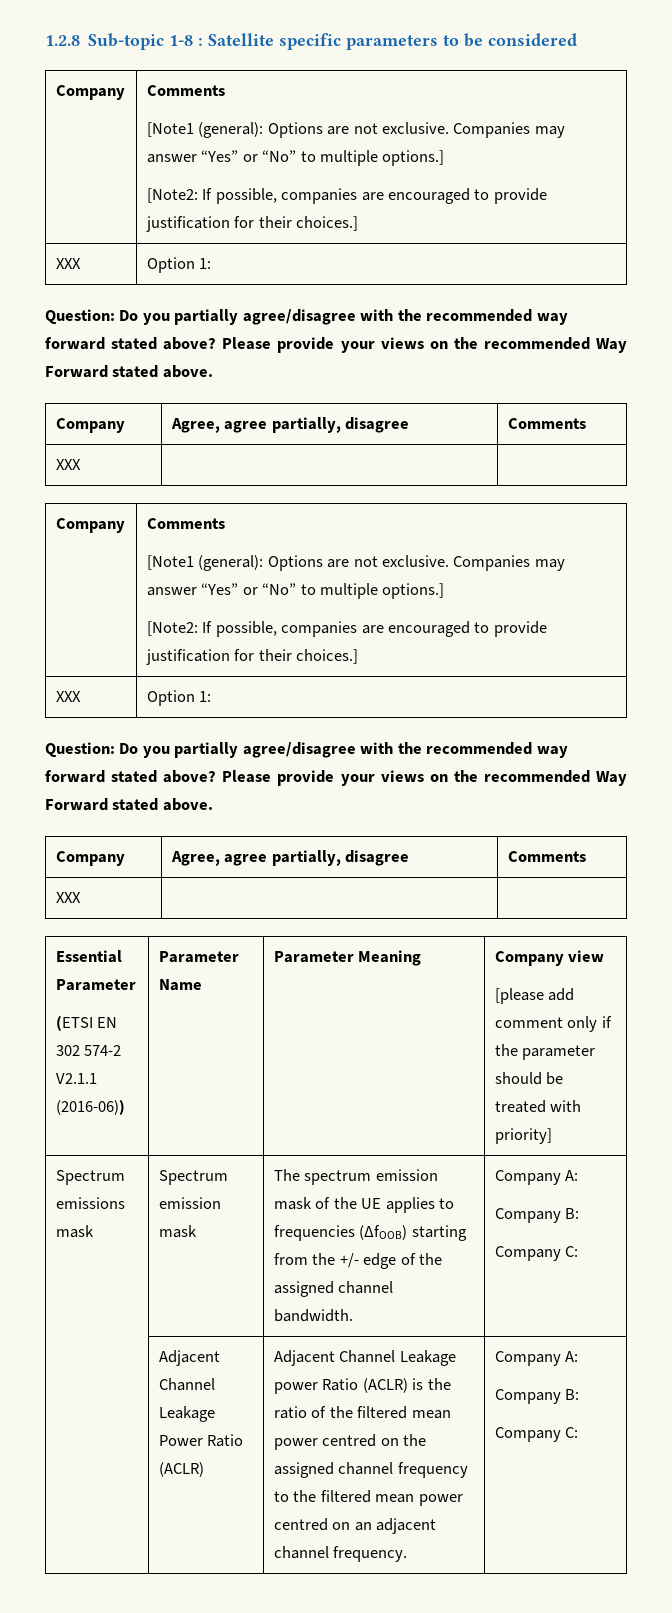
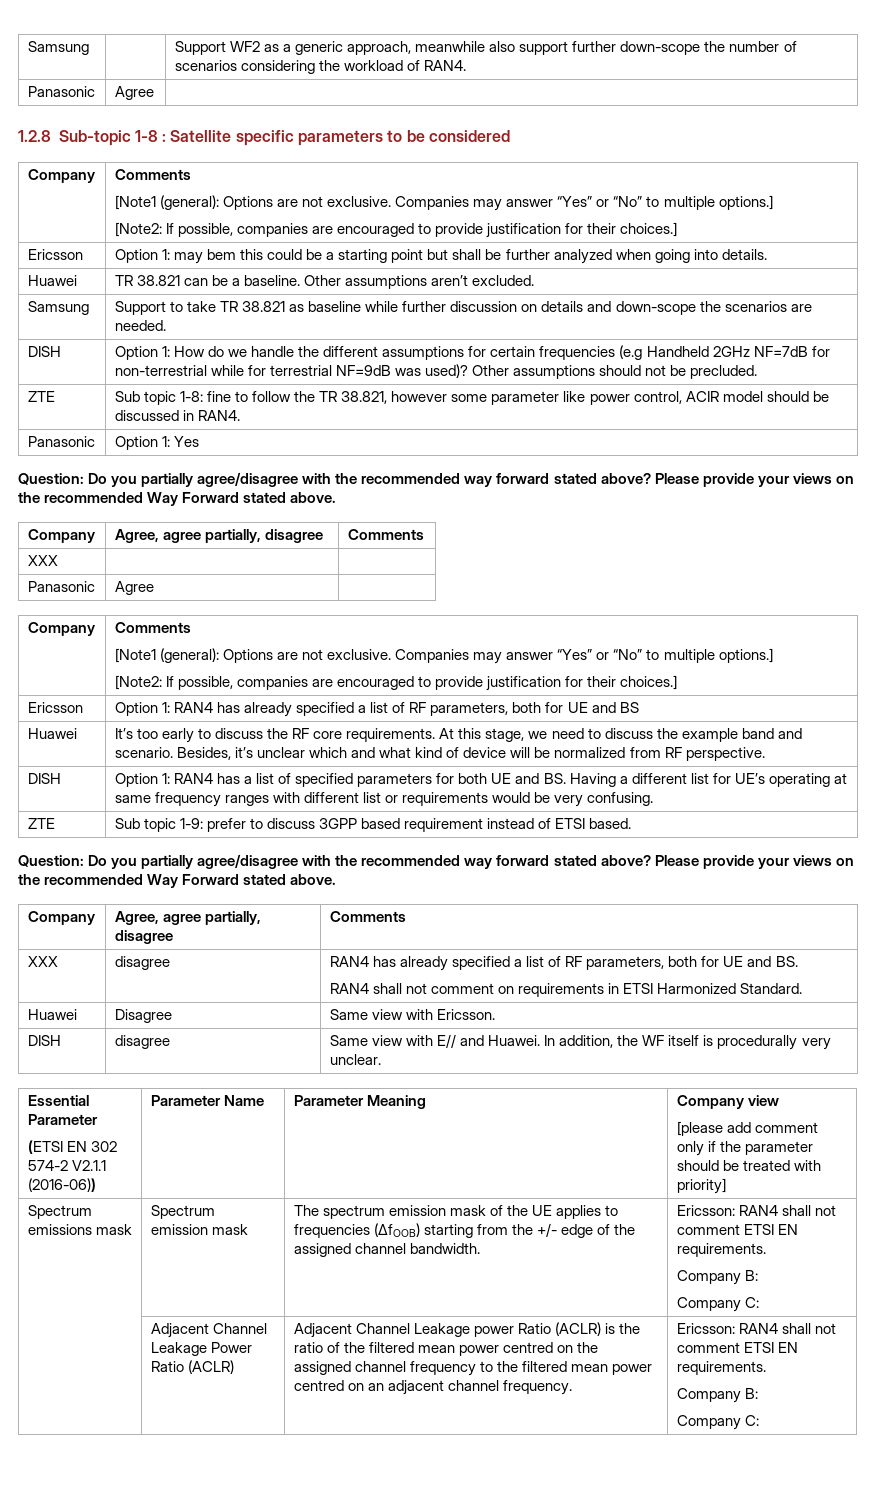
(45, 40) none -> [27,41,89,55] [174,41,797,55] [174,60,467,74] [27,86,95,97] [114,86,154,100] Samsung | | Support WF2 as a generic approach, meanwhile also support further down-scope the number of scenarios considering the workload of RAN4. // Panasonic | Agree | //
[55,258,81,269] [146,257,212,273] XXX | Option 1: -> [27,249,83,260] [114,249,767,264] [27,275,77,286] [114,275,535,289] [27,301,89,315] [114,301,812,315] [114,320,166,331] [27,346,61,357] [114,345,830,360] [114,364,758,379] [27,391,55,402] [114,391,829,405] [114,410,240,421] [27,436,95,447] [114,436,199,450] Ericsson | Option 1: may bem this could be a starting point but shall be further analyzed when going into details. // Huawei | TR 38.821 can be a baseline. Other assumptions aren’t excluded. // Samsung | Support to take TR 38.821 as baseline while further discussion on details and down-scope the scenarios are needed. // DISH | Option 1: How do we handle the different assumptions for certain frequencies (e.g Handheld 2GHz NF=7dB for non-terrestrial while for terrestrial NF=9dB was used)? Other assumptions should not be precluded. // ZTE | Sub topic 1-8: fine to follow the TR 38.821, however some parameter like power control, ACIR model should be discussed in RAN4. // Panasonic | Option 1: Yes
(81, 464) none -> [27,581,95,592] [114,581,154,595] // Panasonic | Agree |
[55,691,81,702] [146,690,212,706] XXX | Option 1: -> [27,702,83,713] [114,702,639,717] [27,728,77,739] [114,728,802,743] [114,747,765,761] [27,773,61,784] [114,773,847,787] [114,792,654,807] [27,818,55,829] [114,818,632,832] Ericsson | Option 1: RAN4 has already specified a list of RF parameters, both for UE and BS // Huawei | It’s too early to discuss the RF core requirements. At this stage, we need to discuss the example band and scenario. Besides, it’s unclear which and what kind of device will be normalized from RF perspective. // DISH | Option 1: RAN4 has a list of specified parameters for both UE and BS. Having a different list for UE’s operating at same frequency ranges with different list or requirements would be very confusing. // ZTE | Sub topic 1-9: prefer to discuss 3GPP based requirement instead of ETSI based.
(81, 897) | -> [114,956,170,970] [329,956,798,971] [329,983,803,997] [27,1009,77,1020] [114,1009,172,1023] [329,1009,496,1020] [27,1035,61,1046] [114,1035,170,1049] [329,1034,831,1050] [329,1054,381,1065] disagree | RAN4 has already specified a list of RF parameters, both for UE and BS. // RAN4 shall not comment on requirements in ETSI Harmonized Standard. // Huawei | Disagree | Same view with Ericsson. // DISH | disagree | Same view with E// and Huawei. In addition, the WF itself is procedurally very unclear.
[494,1170,579,1185] Company A: -> [676,1205,837,1216] [676,1224,798,1235] [676,1243,766,1257] Ericsson: RAN4 shall not comment ETSI EN requirements.
[494,1351,579,1366] Company A: -> [676,1323,837,1334] [676,1342,798,1353] [676,1361,766,1375] Ericsson: RAN4 shall not comment ETSI EN requirements.

